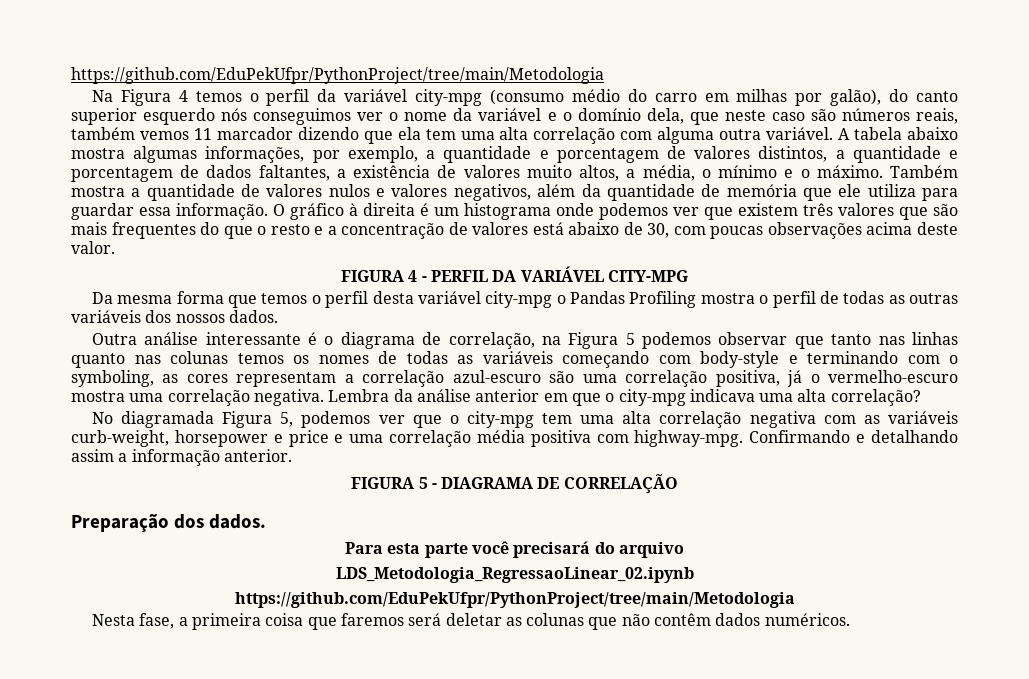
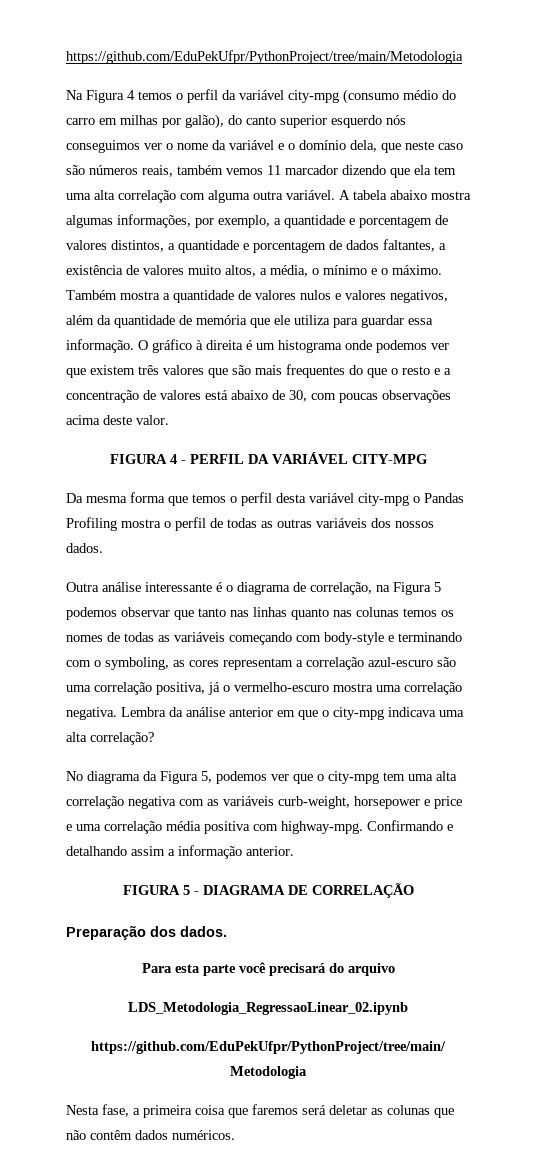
[121,411,215,428] diagramada -> [87,771,157,784] diagrama da

